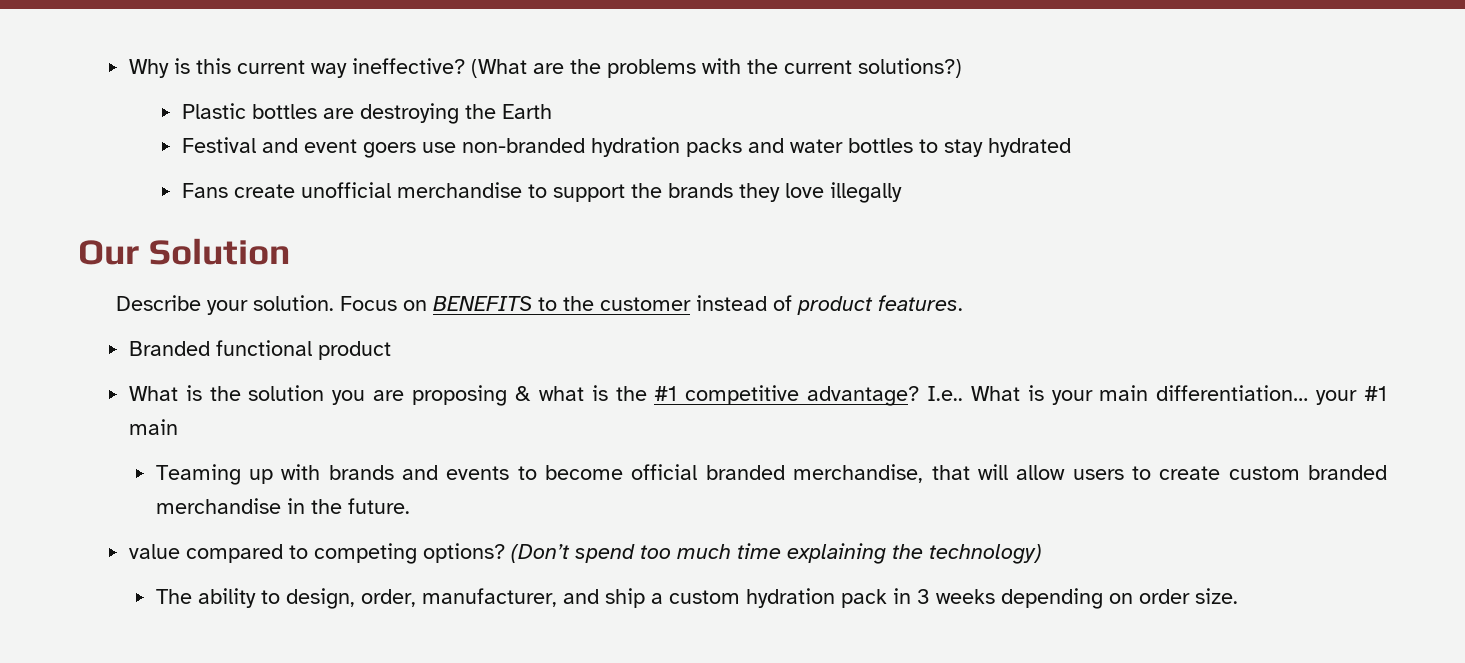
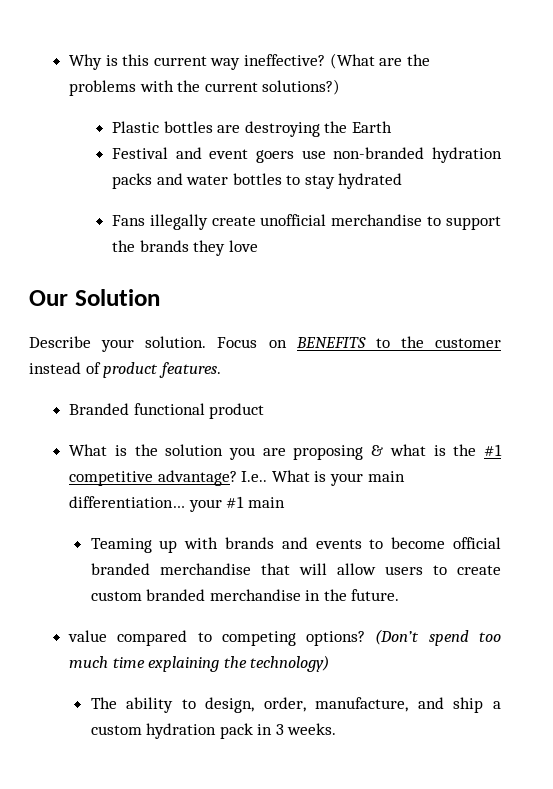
(229, 190) none -> [149,214,208,230] illegally
[830,182,903,203] illegally -> (258, 246) none
[793,464,924,483] merchandise, -> [159,563,251,575] merchandise
[421,588,557,607] manufacturer, -> [315,697,409,712] manufacture,
[935,588,1238,609] weeks depending on order size. -> [287,723,337,735] weeks.

